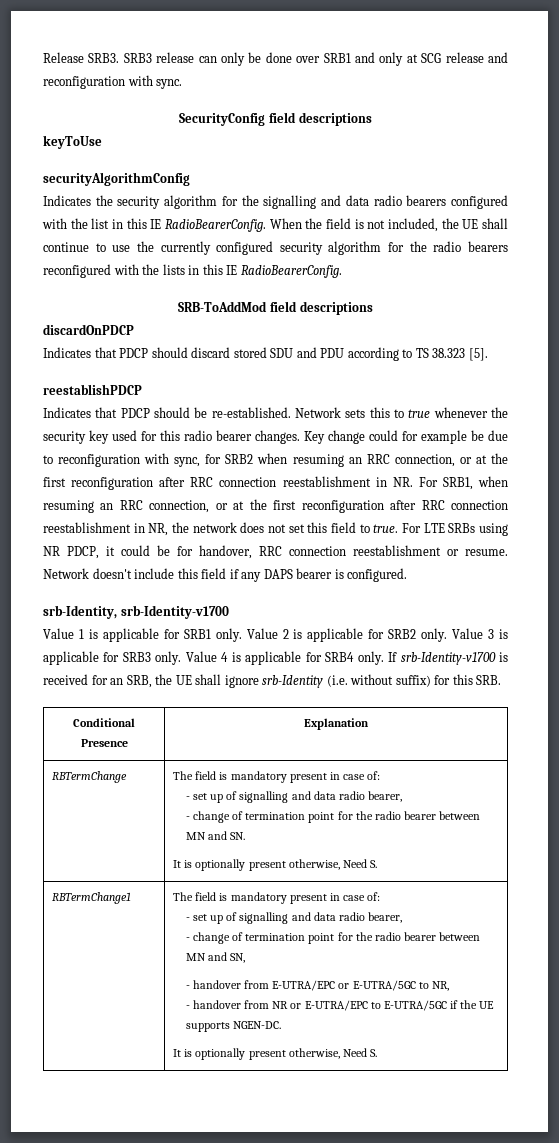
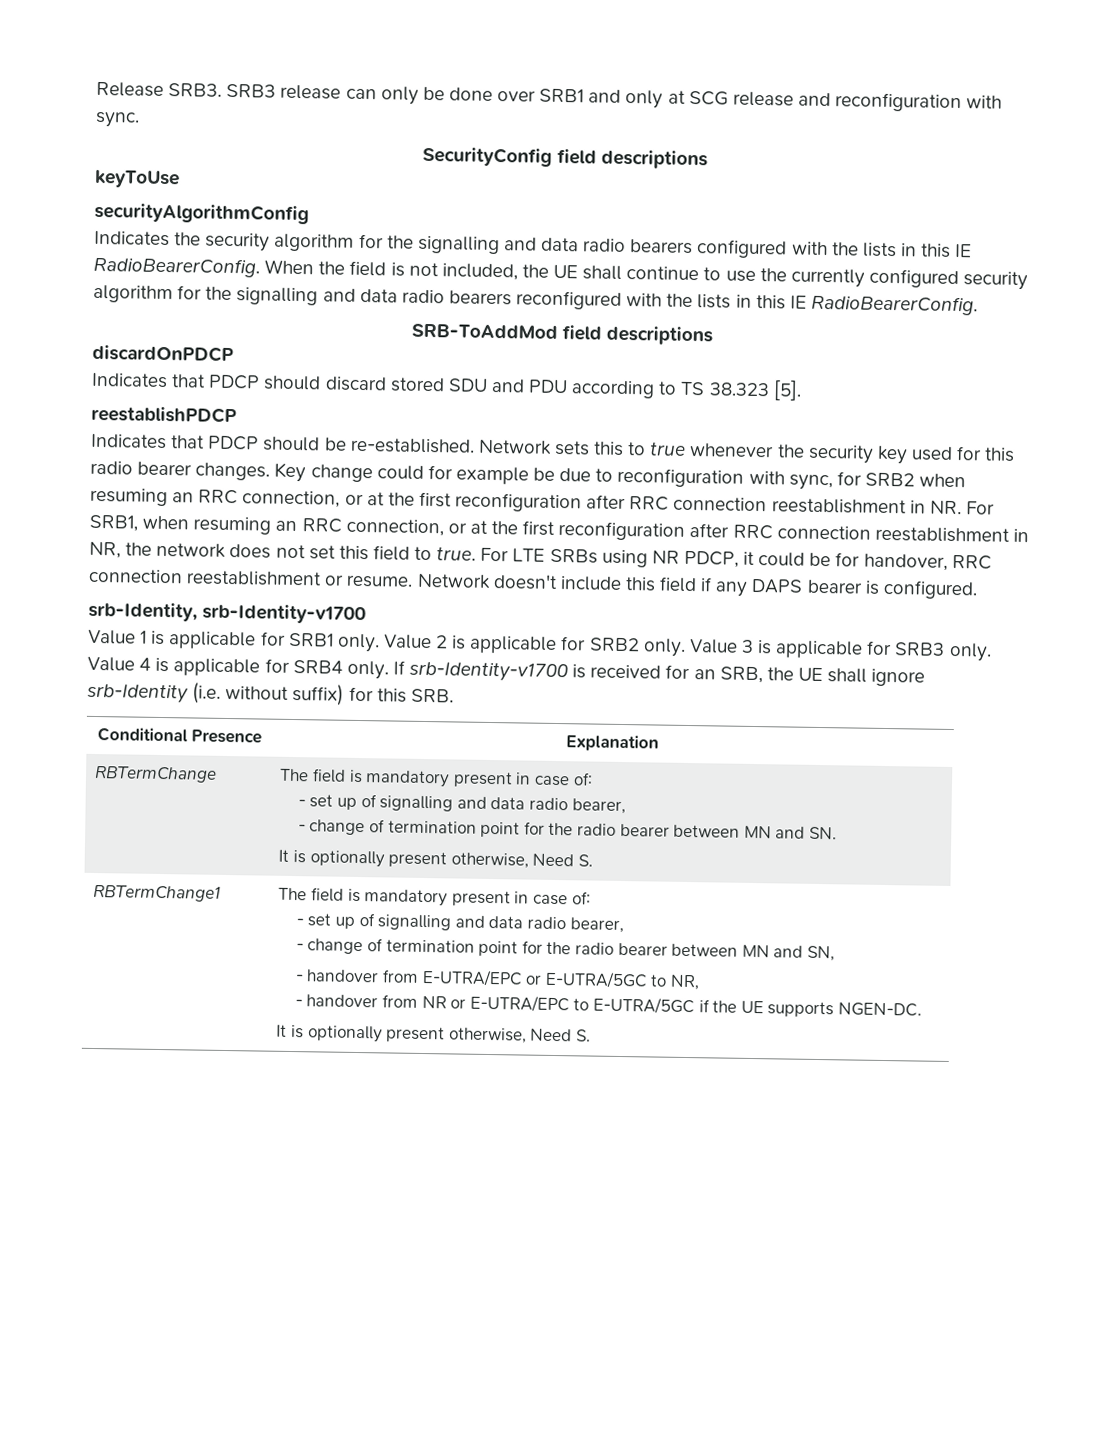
[91,218,110,229] list -> [861,242,897,258] lists
(427, 246) none -> [236,287,398,306] signalling and data

